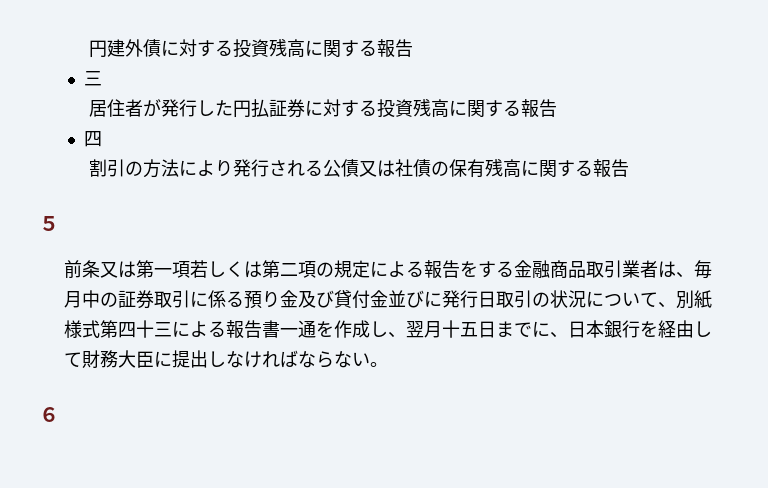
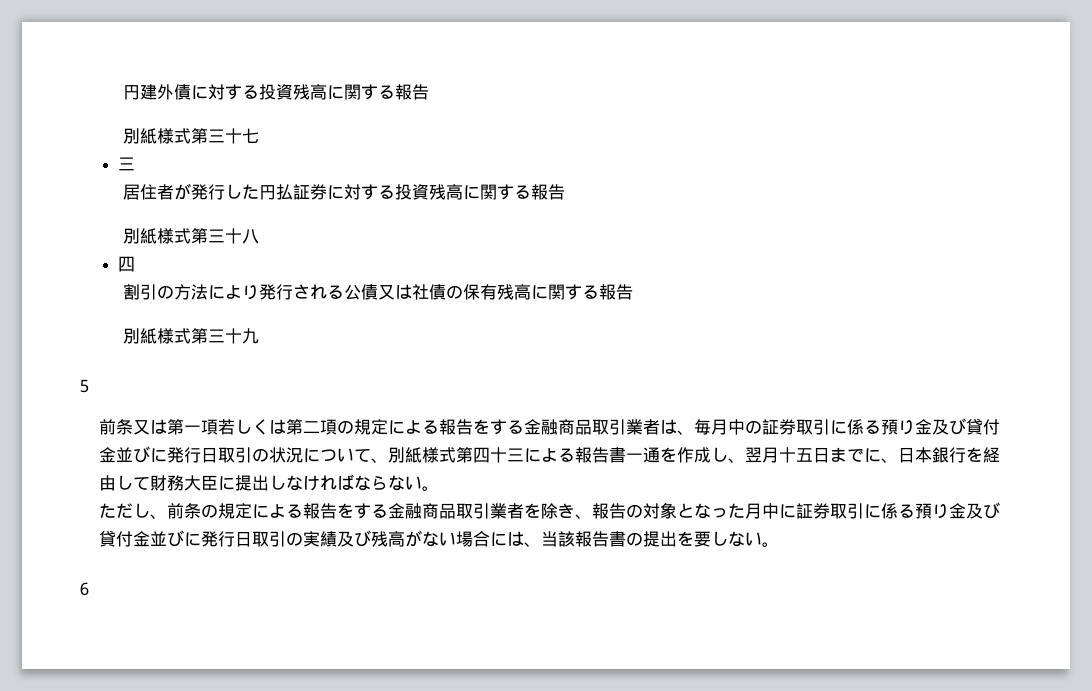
(414, 48) none -> [122,128,259,144] // 別紙様式第三十七
(558, 108) none -> [122,228,259,244] // 別紙様式第三十八
(630, 168) none -> [122,328,259,344] // 別紙様式第三十九
(389, 364) none -> [99,502,1001,519] [99,530,780,547] // ただし、前条の規定による報告をする金融商品取引業者を除き、報告の対象となった月中に証券取引に係る預り金及び貸付金並びに発行日取引の実績及び残高がない場合には、当該報告書の提出を要しない。

